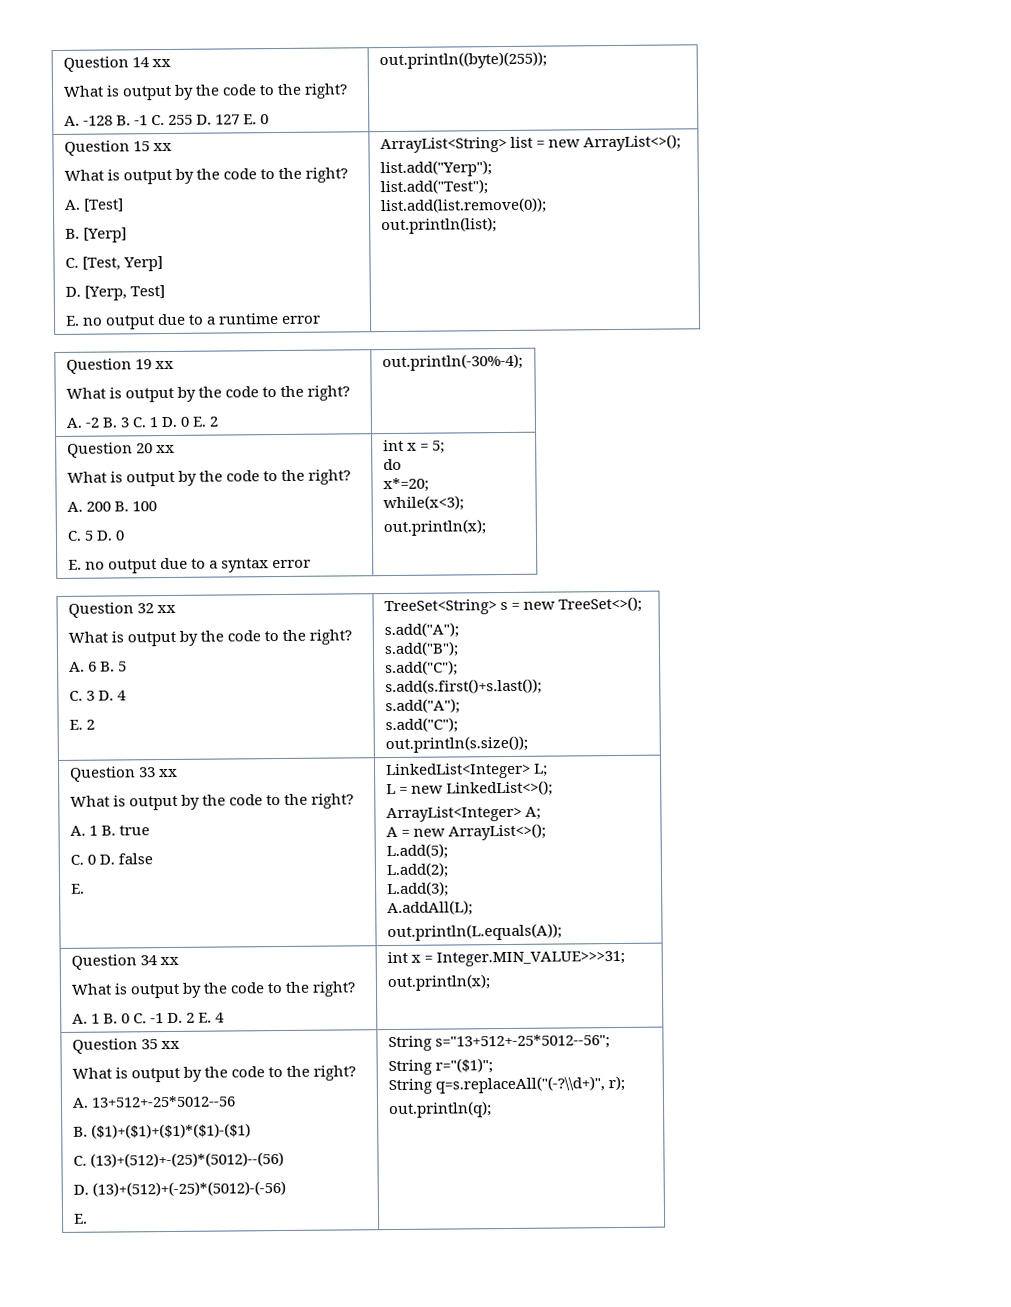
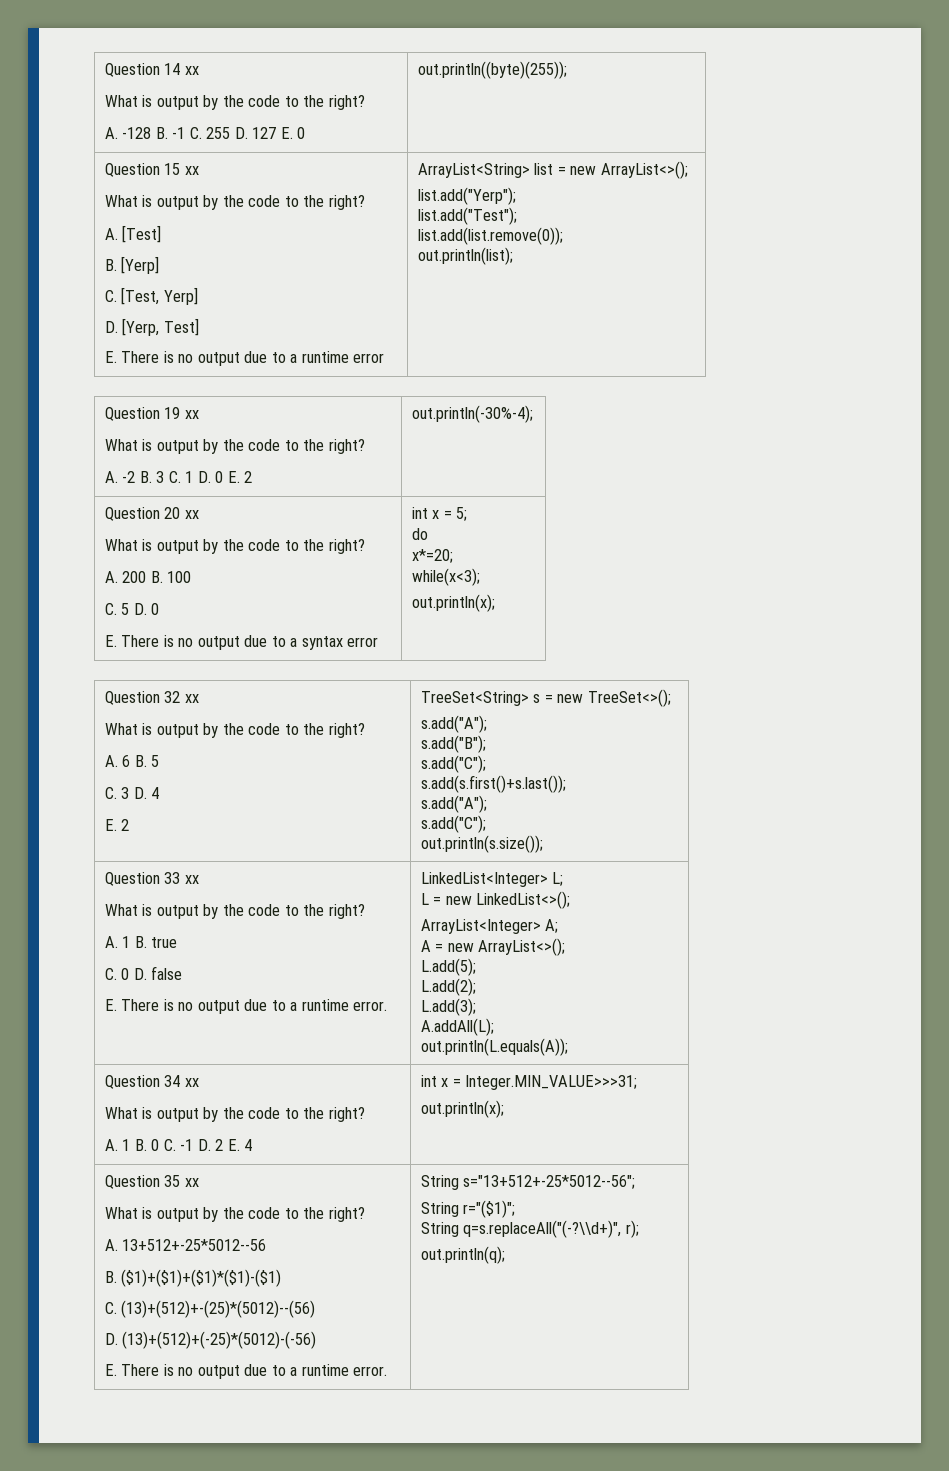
(80, 320) none -> [121,351,174,363] There is
(82, 564) none -> [121,635,174,647] There is
(85, 888) none -> [121,999,388,1014] There is no output due to a runtime error.
(88, 1218) none -> [121,1364,388,1379] There is no output due to a runtime error.

